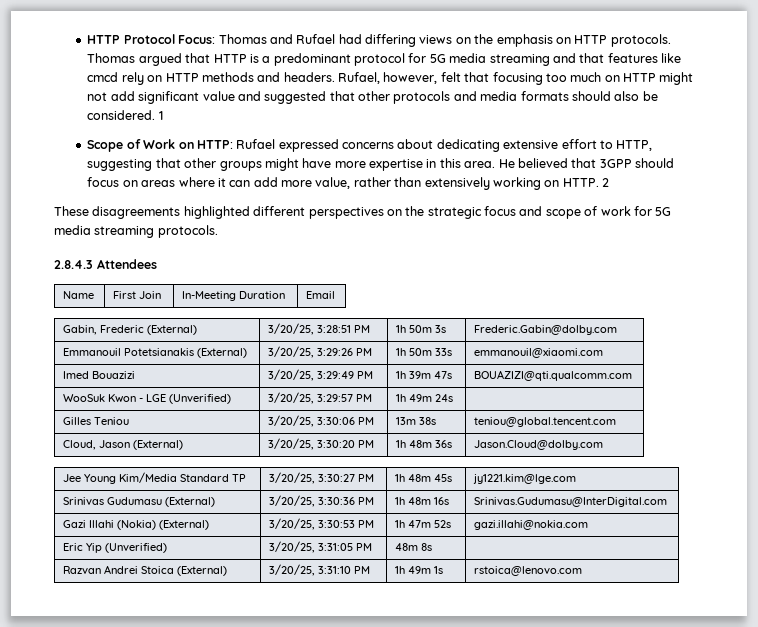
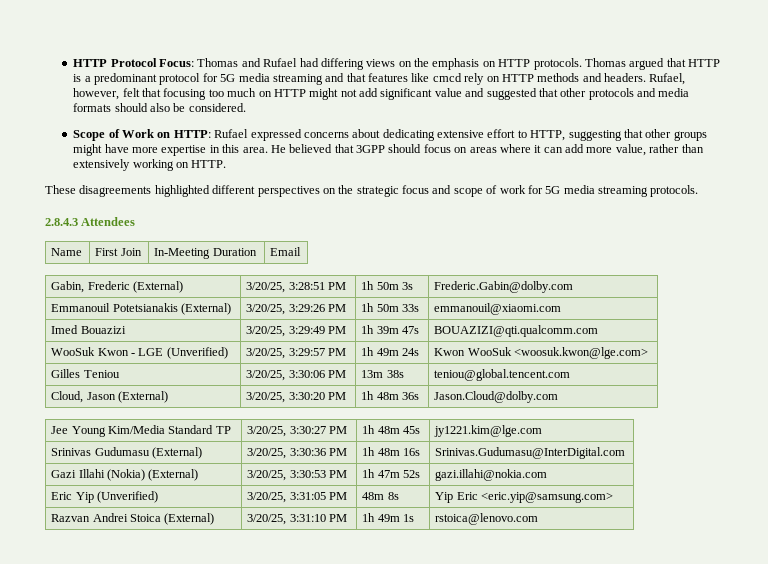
[158,111,163,120] 1 -> (246, 107) none
[602,178,610,187] 2 -> (227, 164) none
(454, 398) none -> [434,347,648,359] Kwon WooSuk <woosuk.kwon@lge.com>
(433, 547) none -> [435,492,613,503] Yip Eric <eric.yip@samsung.com>

